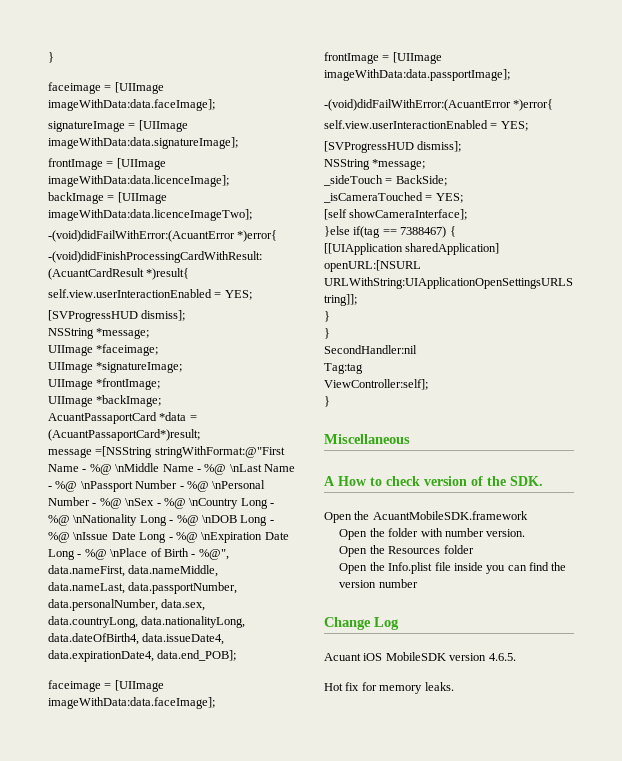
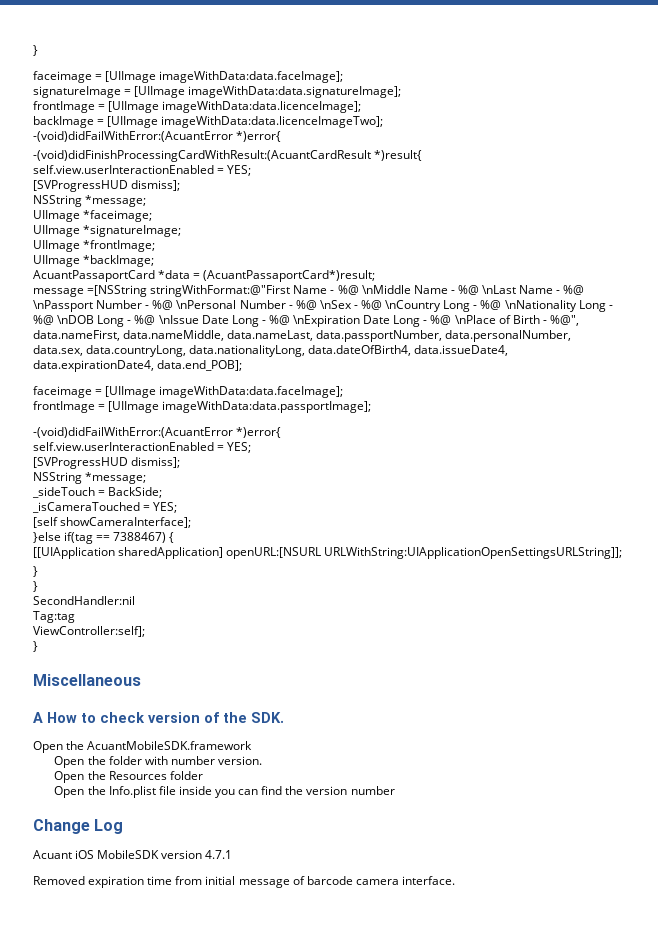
[488,653,516,661] [324,682,454,694] 4.6.5. // Hot fix for memory leaks. -> [205,850,233,859] [33,876,455,888] 4.7.1 // Removed expiration time from initial message of barcode camera interface.

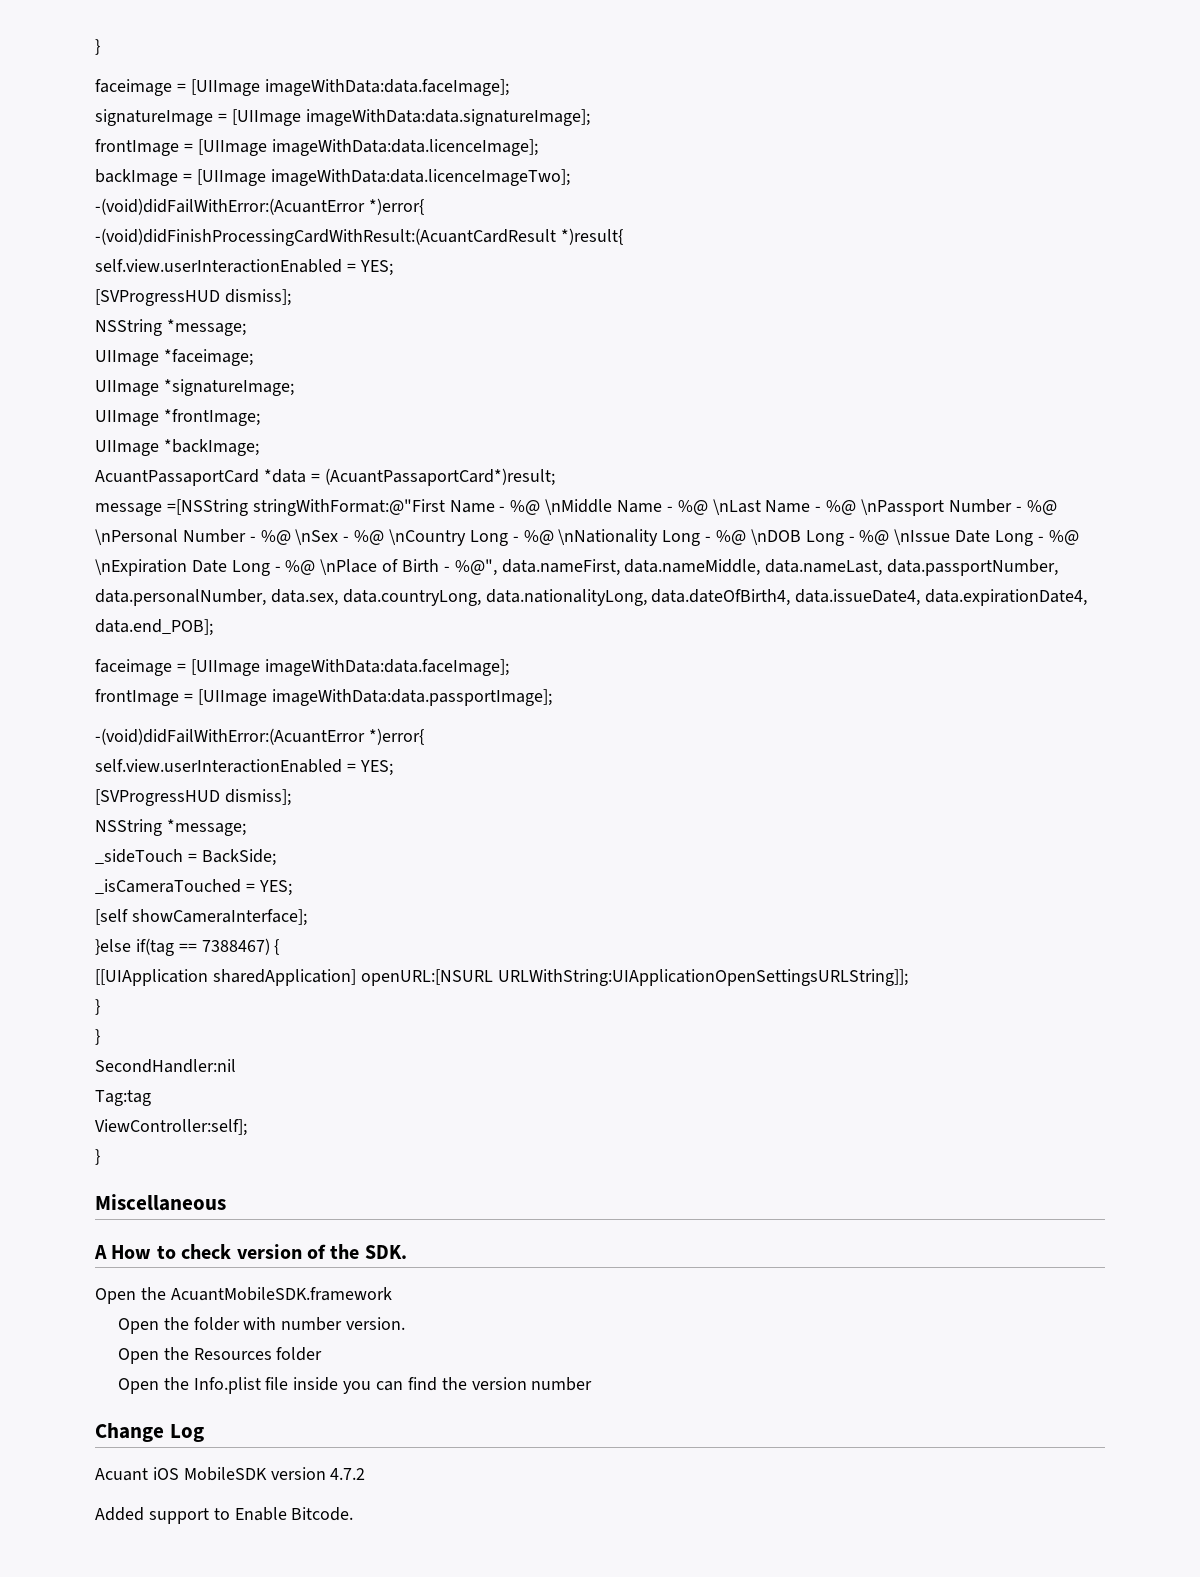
[205,850,233,859] [33,876,455,888] 4.7.1 // Removed expiration time from initial message of barcode camera interface. -> [330,1468,366,1480] [95,1507,354,1524] 4.7.2 // Added support to Enable Bitcode.

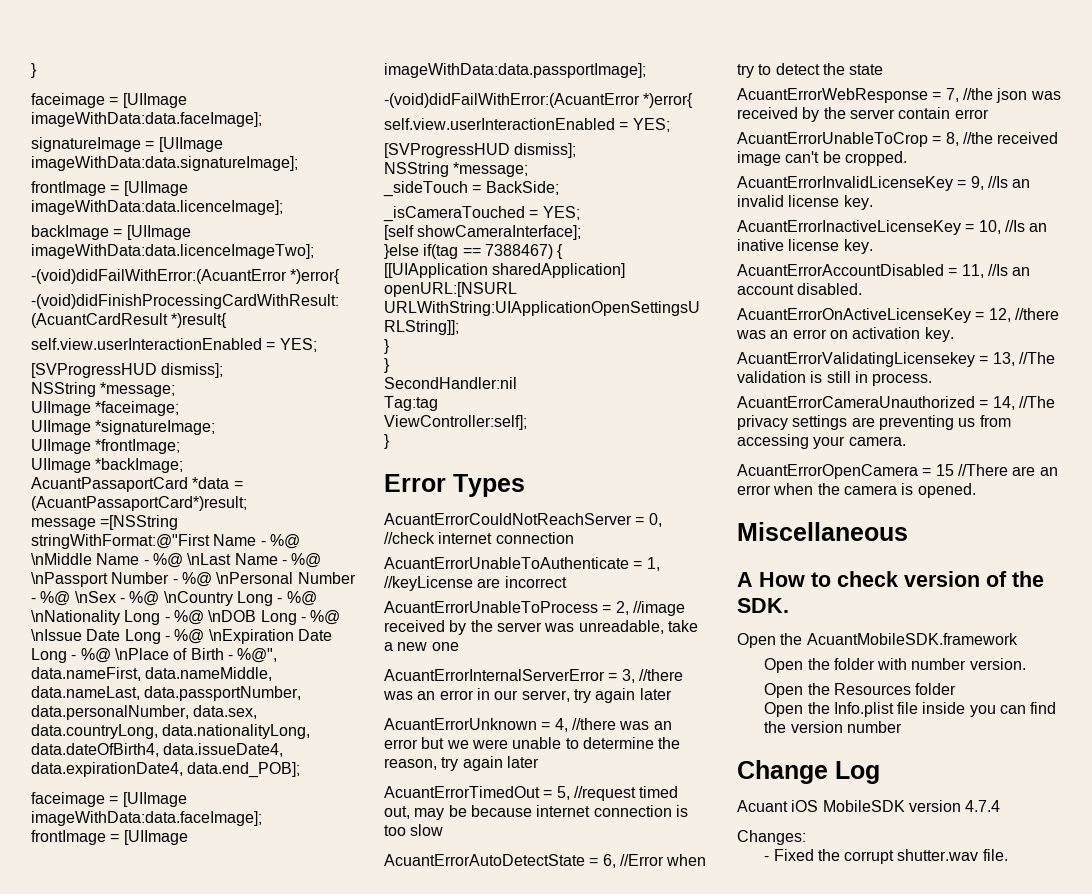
(100, 1157) none -> [384,474,525,497] [384,513,662,527] [384,532,574,544] [384,557,660,571] [384,576,567,591] [384,601,685,616] [384,620,698,635] [384,642,459,651] [384,669,683,683] [383,688,672,703] [384,718,672,732] [384,737,681,749] [384,756,539,771] [384,786,679,801] [384,805,688,820] [384,824,444,836] [384,854,707,868] [737,63,884,78] [737,88,1061,103] [737,107,989,122] [737,132,1059,147] [737,151,907,166] [737,176,1031,191] [737,195,873,210] [737,220,1048,235] [737,239,873,254] [737,264,1031,278] [737,283,863,295] [737,308,1059,323] [736,327,954,342] [737,352,1055,367] [737,371,933,386] [737,396,1055,410] [737,415,1011,430] [737,434,906,449] [737,464,1058,479] [737,483,976,498] // Error Types // AcuantErrorCouldNotReachServer = 0, //check internet connection // AcuantErrorUnableToAuthenticate = 1, //keyLicense are incorrect // AcuantErrorUnableToProcess = 2, //image received by the server was unreadable, take a new one // AcuantErrorInternalServerError = 3, //there was an error in our server, try again later // AcuantErrorUnknown = 4, //there was an error but we were unable to determine the reason, try again later // AcuantErrorTimedOut = 5, //request timed out, may be because internet connection is too slow // AcuantErrorAutoDetectState = 6, //Error when try to detect the state // AcuantErrorWebResponse = 7, //the json was received by the server contain error // AcuantErrorUnableToCrop = 8, //the received image can't be cropped. // AcuantErrorInvalidLicenseKey = 9, //Is an invalid license key. // AcuantErrorInactiveLicenseKey = 10, //Is an inative license key. // AcuantErrorAccountDisabled = 11, //Is an account disabled. // AcuantErrorOnActiveLicenseKey = 12, //there was an error on activation key. // AcuantErrorValidatingLicensekey = 13, //The validation is still in process. // AcuantErrorCameraUnauthorized = 14, //The privacy settings are preventing us from accessing your camera. // AcuantErrorOpenCamera = 15 //There are an error when the camera is opened.
[330,1468,366,1480] [95,1507,354,1524] 4.7.2 // Added support to Enable Bitcode. -> [965,800,1001,812] [737,830,806,845] [764,849,1008,864] 4.7.4 // Changes: // - Fixed the corrupt shutter.wav file.

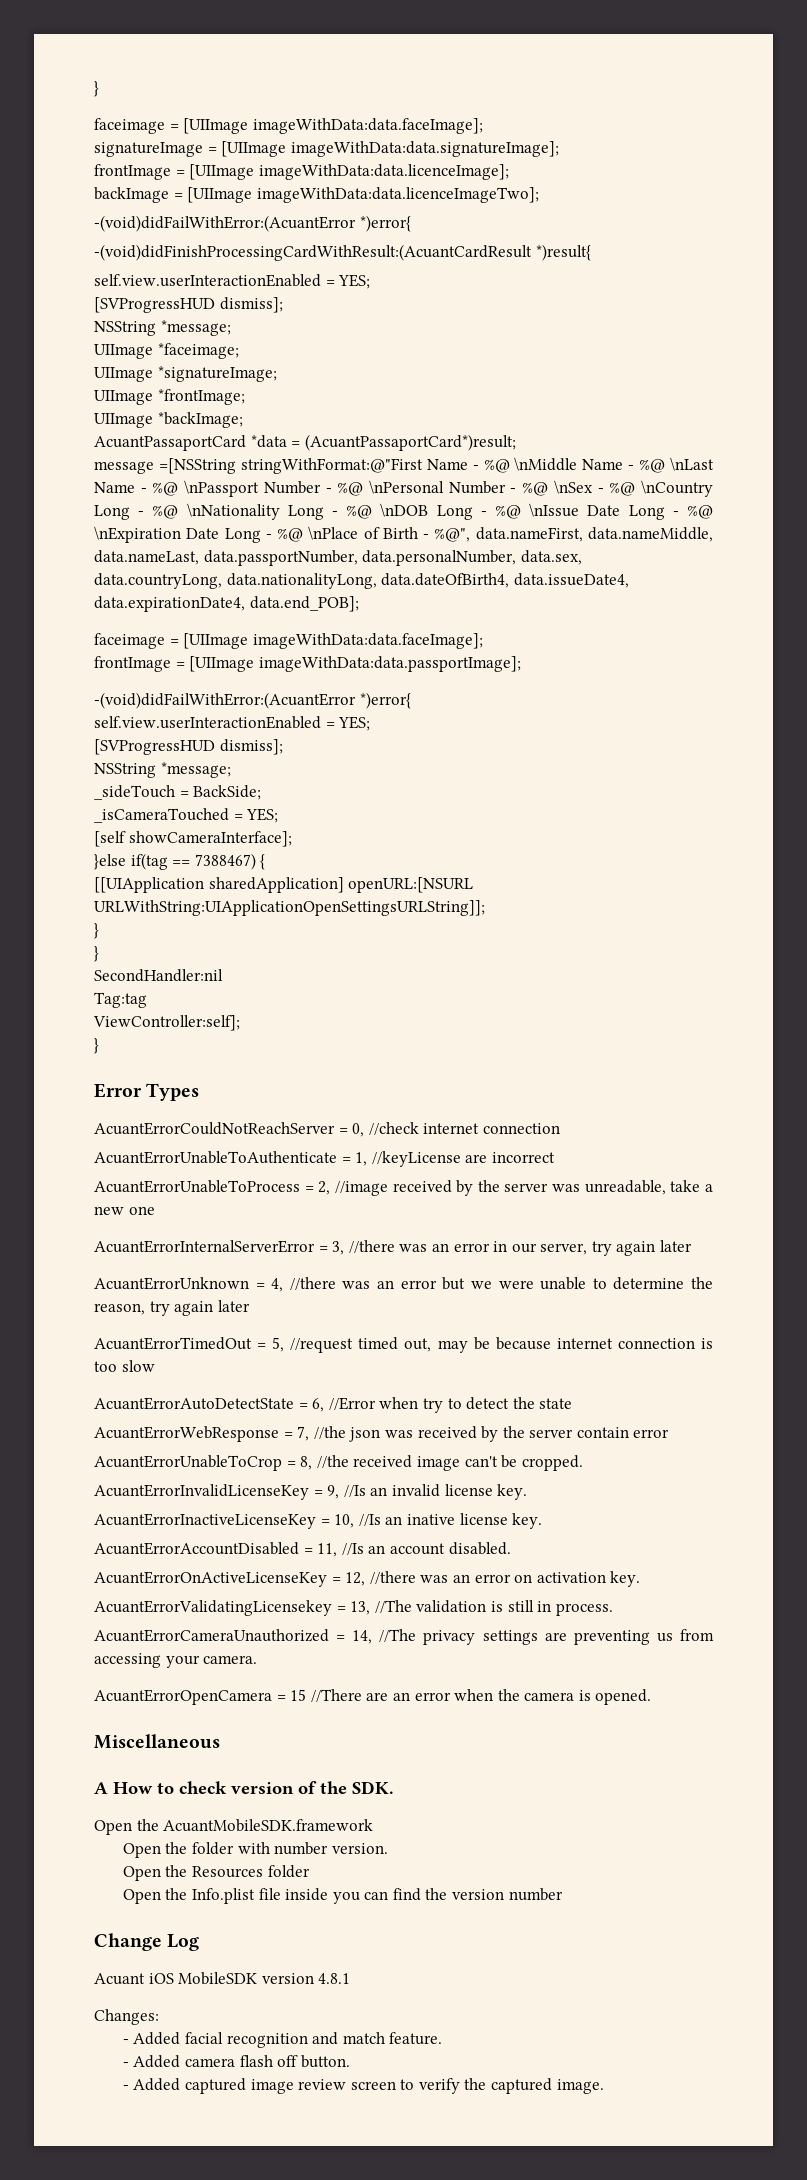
[965,800,1001,812] 4.7.4 -> [318,1973,351,1984] 4.8.1
[773,849,1008,864] Fixed the corrupt shutter.wav file. -> [133,2032,443,2048] [122,2055,350,2068] [122,2078,604,2094] Added facial recognition and match feature. // - Added camera flash off button. // - Added captured image review screen to verify the captured image.

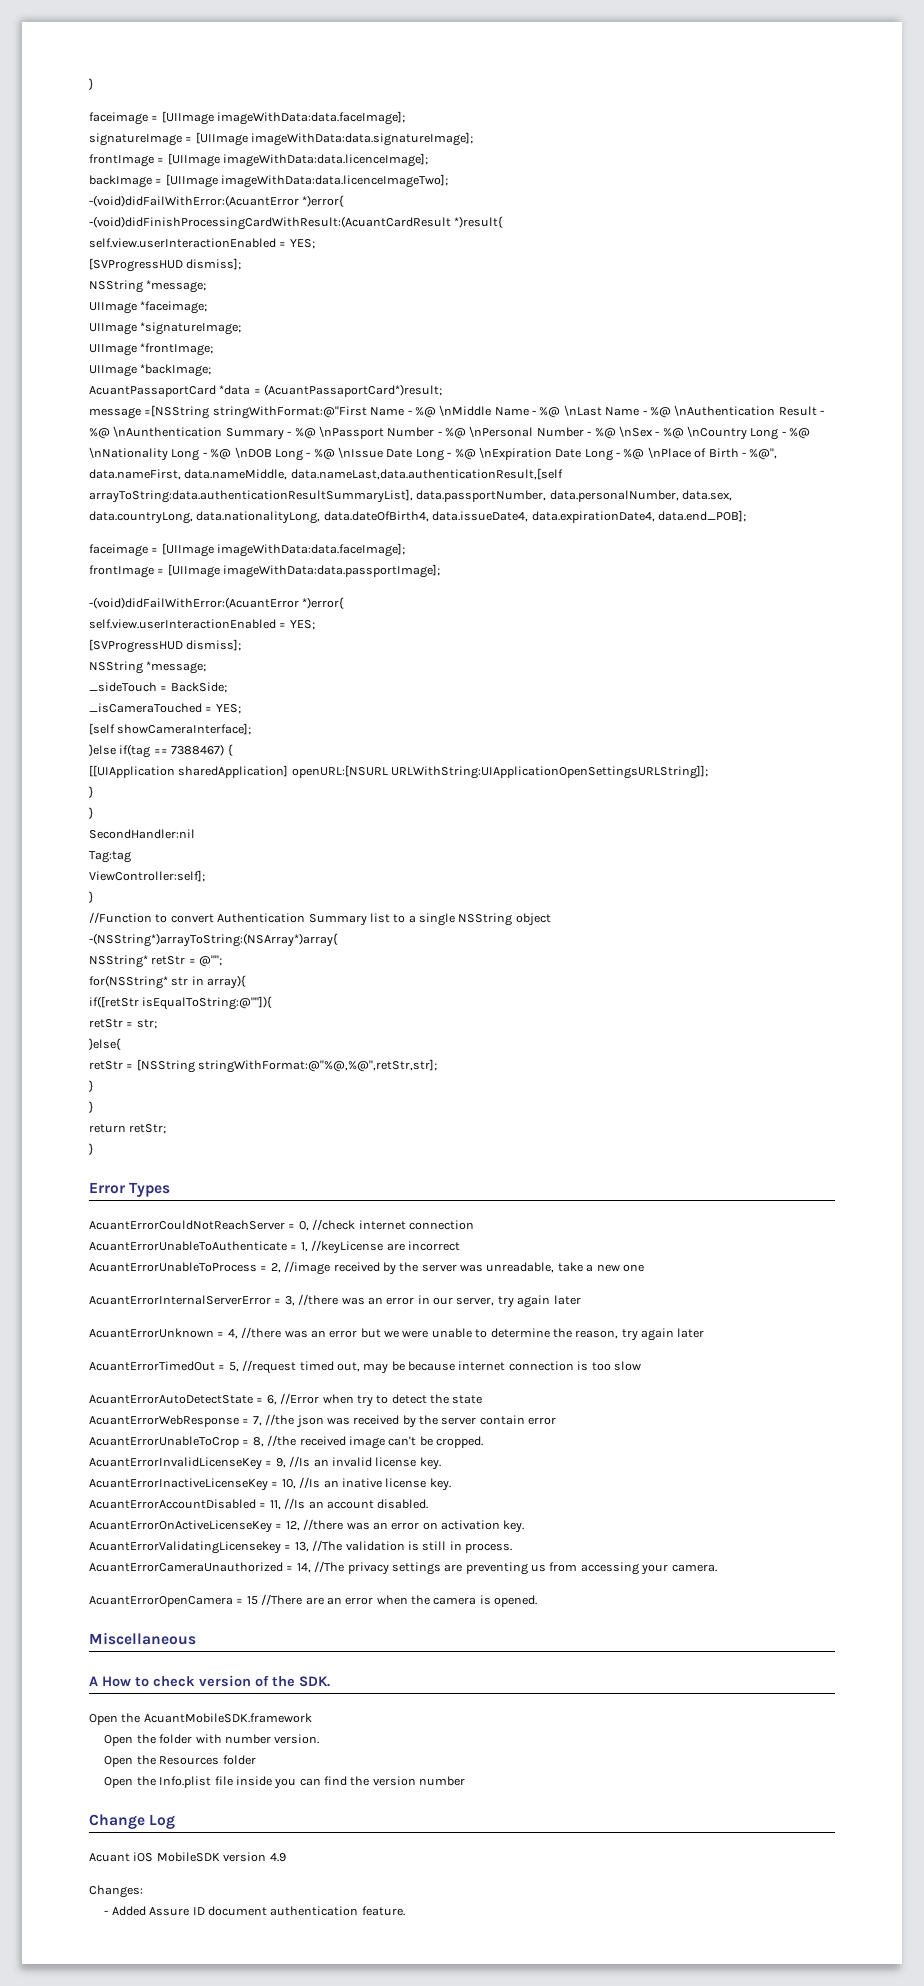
(179, 489) none -> [674,405,824,416] [89,426,316,440] \nAuthentication Result - %@ \nAunthentication Summary - %@
[94,550,199,565] data.nameLast, -> [290,468,563,480] [89,489,413,503] data.nameLast,data.authenticationResult,[self arrayToString:data.authenticationResultSummaryList],
(99, 1046) none -> [89,912,551,926] [89,933,338,947] [89,955,223,968] [89,975,247,989] [89,996,273,1010] [89,1019,157,1029] [89,1038,121,1050] [89,1059,438,1073] [89,1080,93,1092] [89,1101,93,1113] [89,1124,167,1134] [89,1143,93,1155] // //Function to convert Authentication Summary list to a single NSString object // -(NSString*)arrayToString:(NSArray*)array{ // NSString* retStr = @""; // for(NSString* str in array){ // if([retStr isEqualToString:@""]){ // retStr = str; // }else{ // retStr = [NSString stringWithFormat:@"%@,%@",retStr,str]; // } // } // return retStr; // }
[318,1973,351,1984] 4.8.1 -> [269,1853,286,1862] 4.9
[184,2032,443,2048] [122,2055,350,2068] [122,2078,604,2094] facial recognition and match feature. // - Added camera flash off button. // - Added captured image review screen to verify the captured image. -> [149,1906,405,1916] Assure ID document authentication feature.

